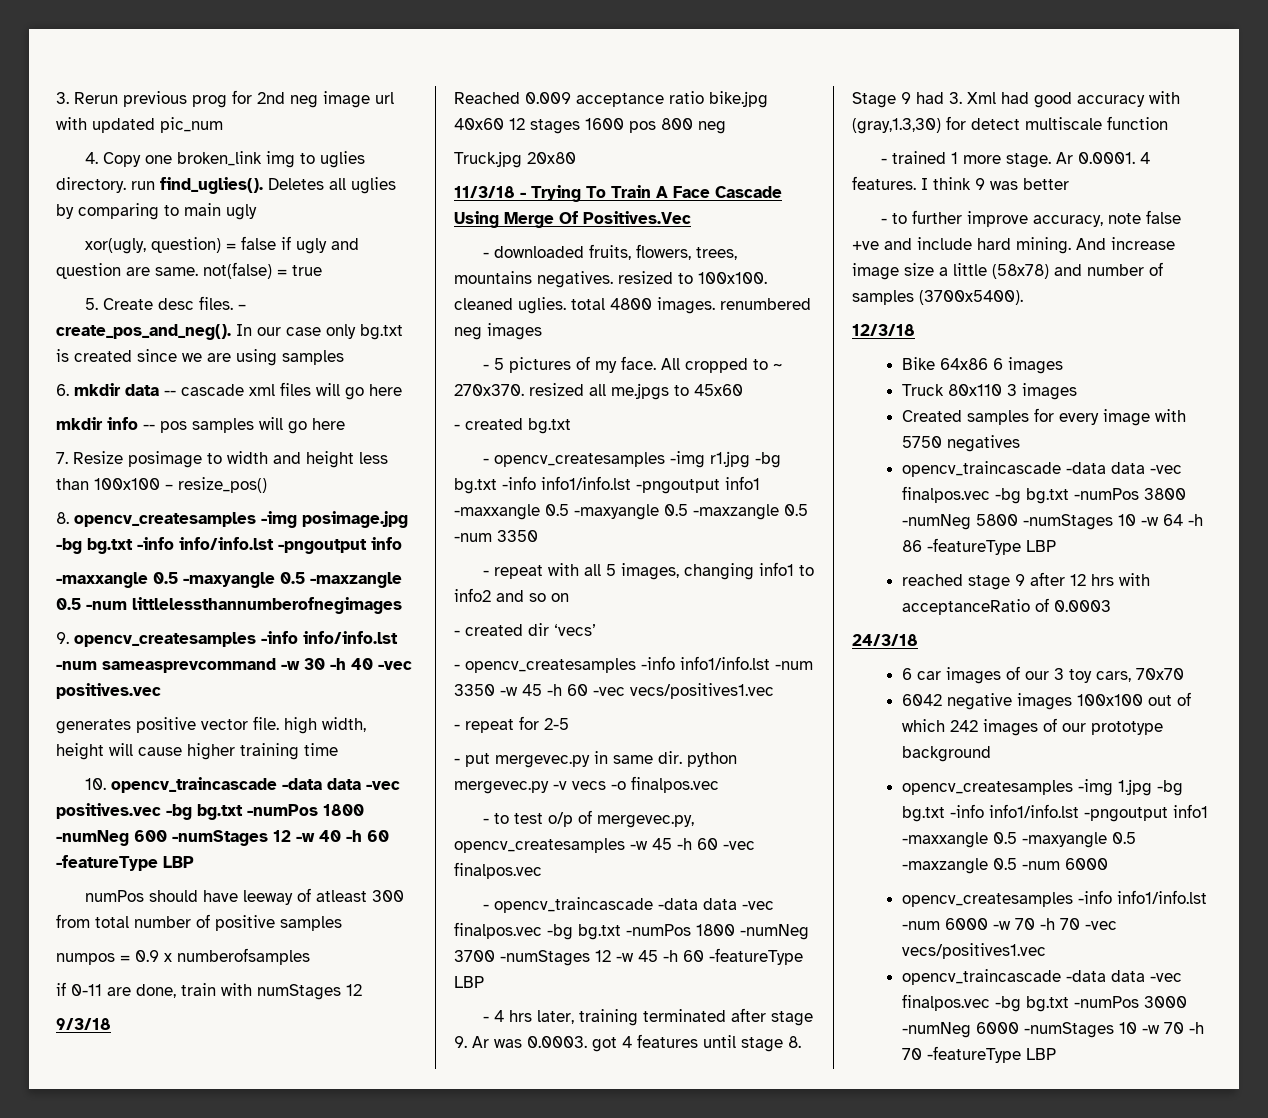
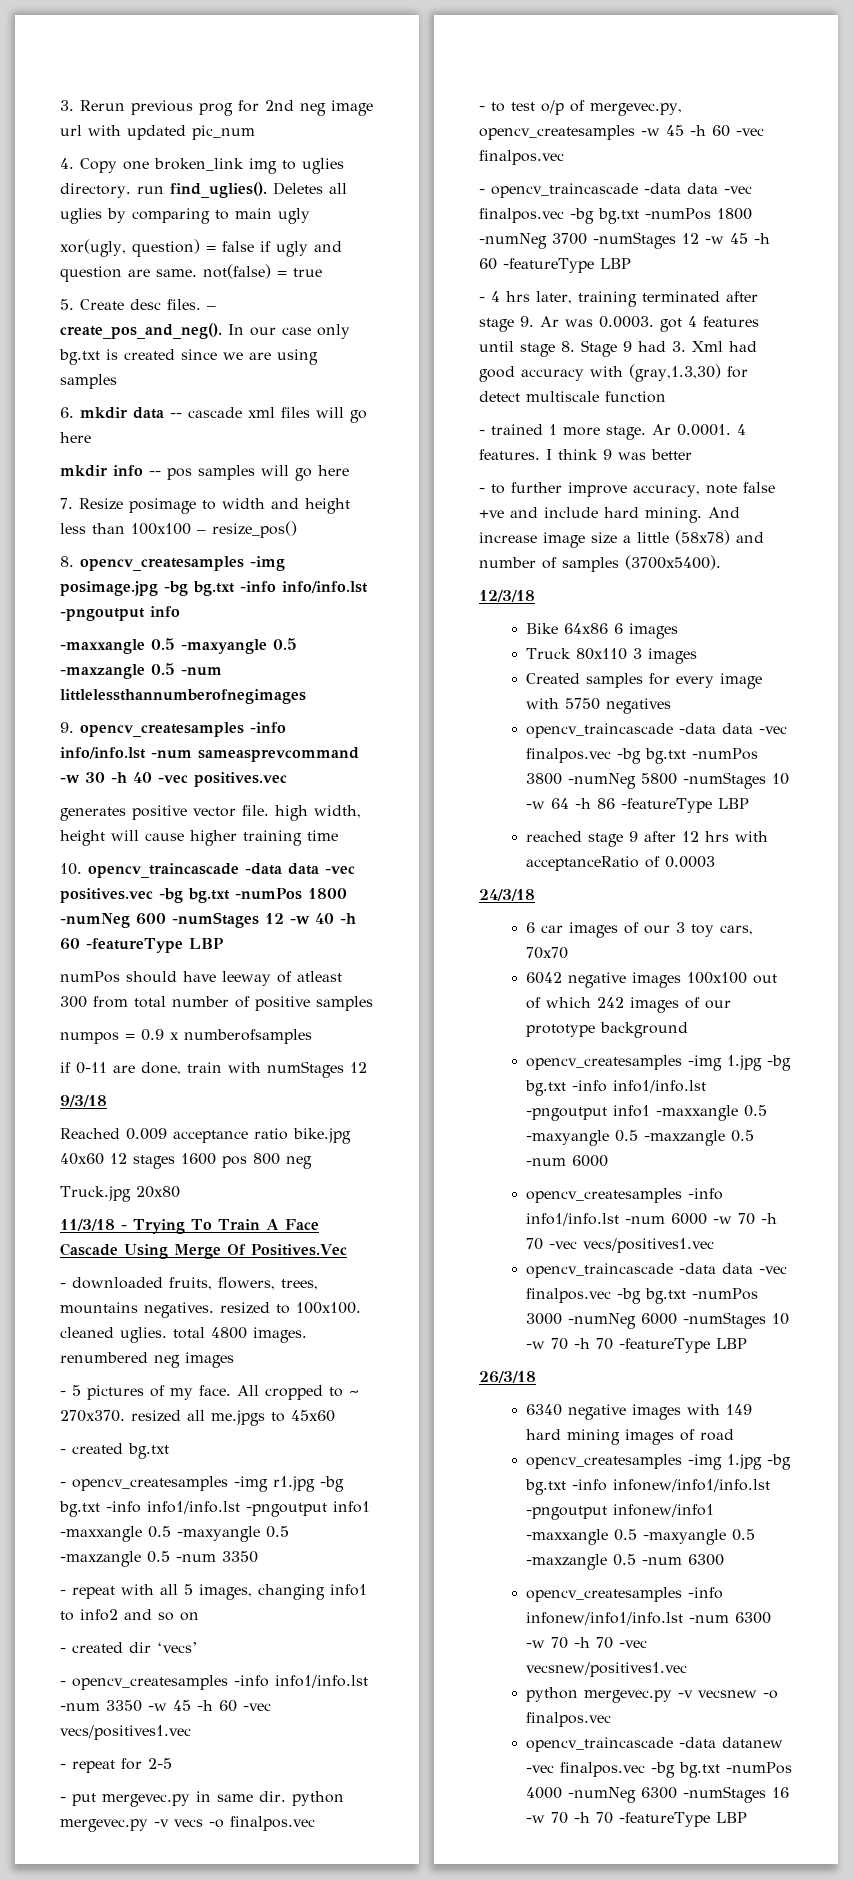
(1057, 1054) none -> [479,1371,536,1383] [526,1404,753,1420] [526,1429,735,1445] [526,1454,792,1470] [525,1479,771,1495] [526,1504,715,1520] [526,1529,756,1545] [526,1554,725,1570] [526,1587,724,1602] [526,1612,772,1625] [526,1637,648,1649] [526,1662,688,1677] [526,1687,779,1703] [526,1712,612,1727] [526,1737,784,1752] [526,1762,793,1778] [526,1786,790,1803] [526,1812,748,1827] // 26/3/18 // 6340 negative images with 149 hard mining images of road // opencv_createsamples -img 1.jpg -bg bg.txt -info infonew/info1/info.lst -pngoutput infonew/info1 -maxxangle 0.5 -maxyangle 0.5 -maxzangle 0.5 -num 6300 // opencv_createsamples -info infonew/info1/info.lst -num 6300 -w 70 -h 70 -vec vecsnew/positives1.vec // python mergevec.py -v vecsnew -o finalpos.vec // opencv_traincascade -data datanew -vec finalpos.vec -bg bg.txt -numPos 4000 -numNeg 6300 -numStages 16 -w 70 -h 70 -featureType LBP

